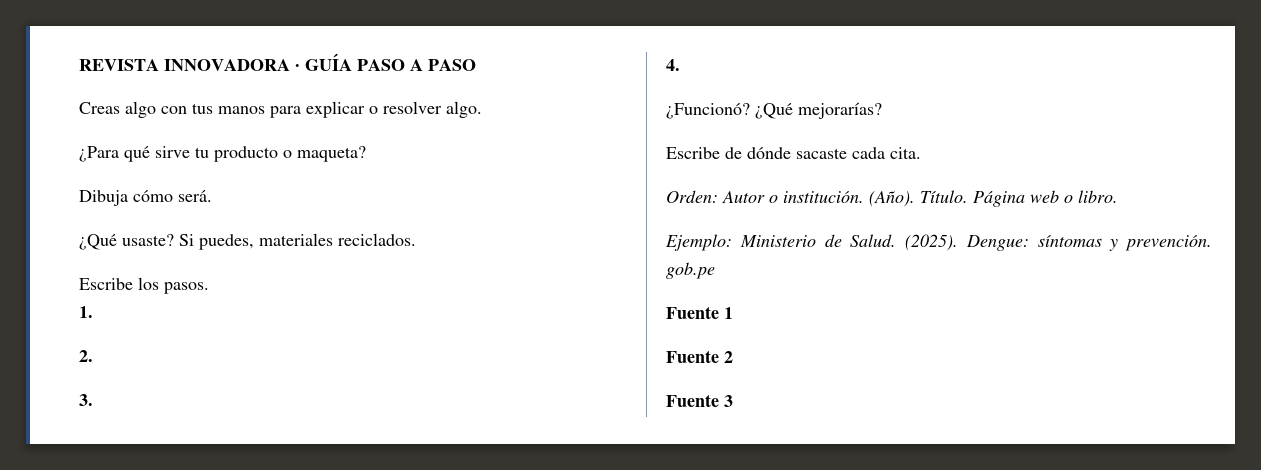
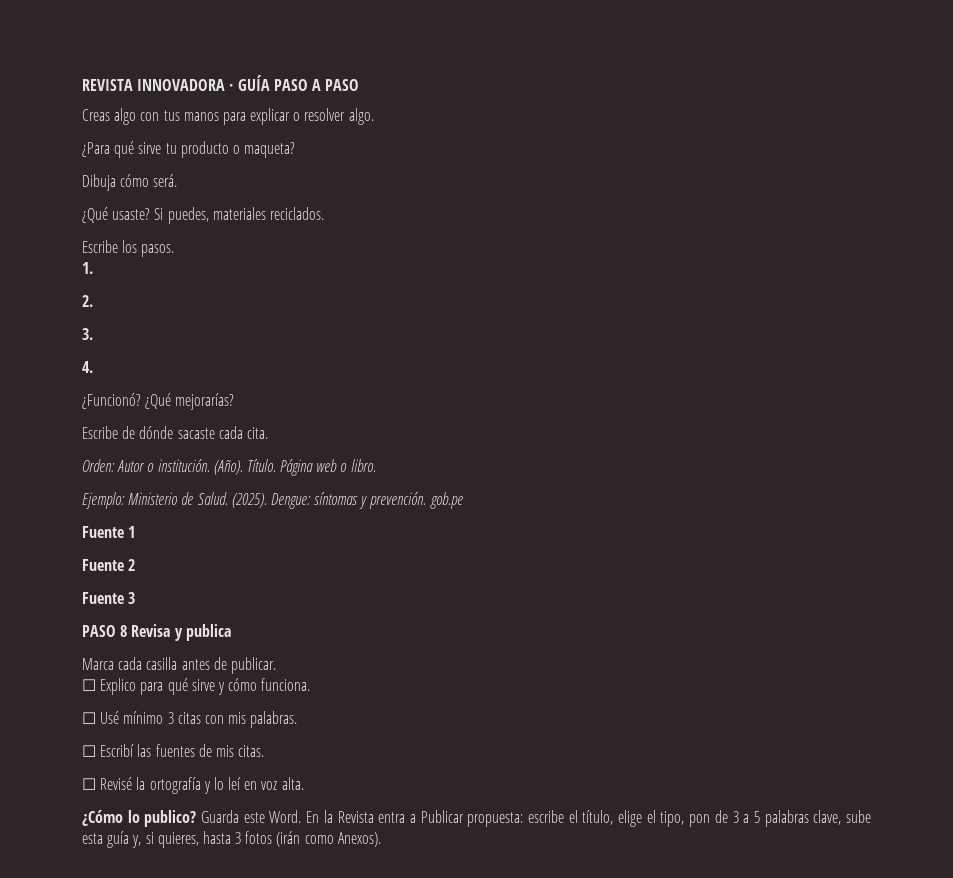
(733, 401) none -> [82,624,231,641] [82,657,276,674] [82,678,311,695] [82,711,298,728] [82,744,265,757] [82,777,304,794] [82,810,872,827] [82,831,381,848] // PASO 8 Revisa y publica // Marca cada casilla antes de publicar. // ☐ Explico para qué sirve y cómo funciona. // ☐ Usé mínimo 3 citas con mis palabras. // ☐ Escribí las fuentes de mis citas. // ☐ Revisé la ortografía y lo leí en voz alta. // ¿Cómo lo publico? Guarda este Word. En la Revista entra a Publicar propuesta: escribe el título, elige el tipo, pon de 3 a 5 palabras clave, sube esta guía y, si quieres, hasta 3 fotos (irán como Anexos).

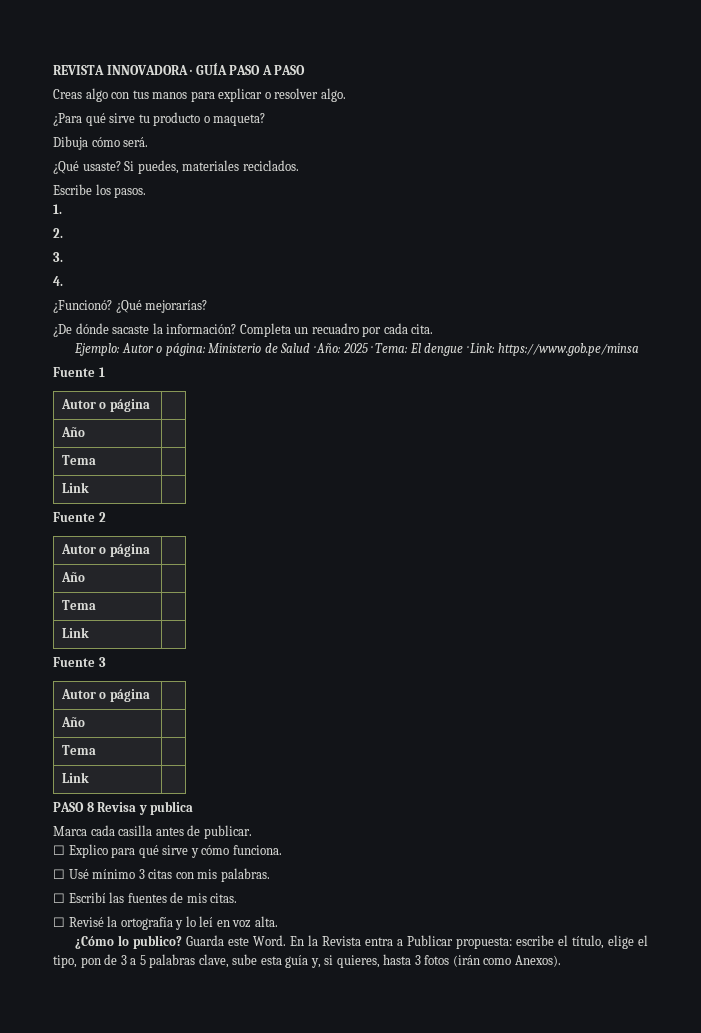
[82,426,215,439] Escribe de dónde sacaste -> [53,323,382,337] ¿De dónde sacaste la información? Completa un recuadro por
[82,459,376,476] [82,492,463,509] [82,526,136,538] [82,559,136,571] [82,592,136,604] Orden: Autor o institución. (Año). Título. Página web o libro. // Ejemplo: Ministerio de Salud. (2025). Dengue: síntomas y prevención. gob.pe // Fuente 1 // Fuente 2 // Fuente 3 -> [74,343,639,356] [53,367,105,377] [60,399,150,412] [60,427,85,437] [61,455,96,465] [61,482,89,493] [53,512,106,522] [60,544,150,557] [60,572,85,582] [61,600,96,610] [61,627,89,638] [53,657,106,667] [60,689,150,702] [60,717,85,727] [61,745,96,755] [61,772,89,783] Ejemplo: Autor o página: Ministerio de Salud · Año: 2025 · Tema: El dengue · Link: https://www.gob.pe/minsa // Fuente 1 // Autor o página | // Año | // Tema | // Link | // Fuente 2 // Autor o página | // Año | // Tema | // Link | // Fuente 3 // Autor o página | // Año | // Tema | // Link |

